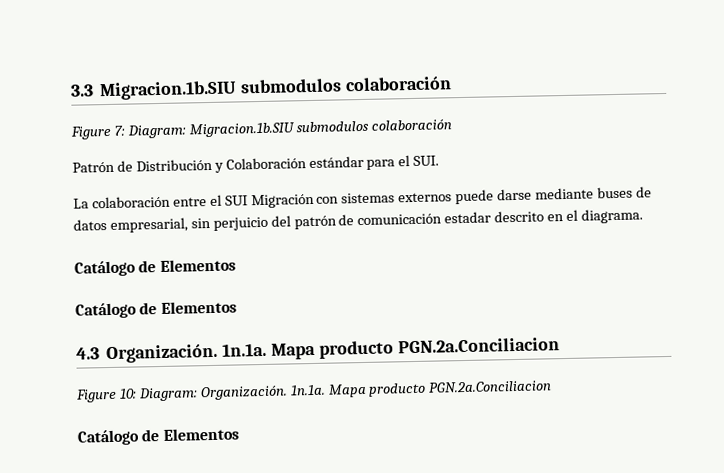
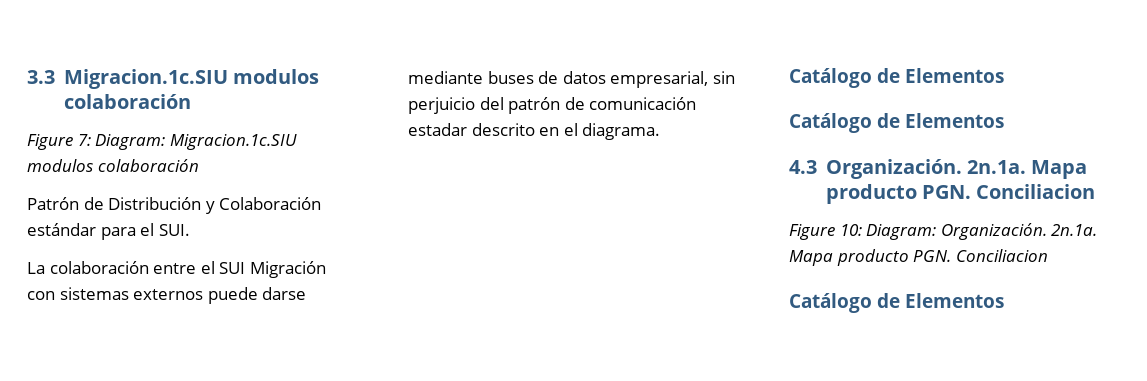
[99,78,343,101] Migracion.1b.SIU submodulos -> [63,69,319,89] Migracion.1c.SIU modulos
[188,120,369,138] Migracion.1b.SIU submodulos -> [169,134,297,150] [27,159,93,172] Migracion.1c.SIU modulos
[222,337,560,360] 1n.1a. Mapa producto PGN.2a.Conciliacion -> [966,160,1088,179] [825,184,1096,204] 2n.1a. Mapa producto PGN. Conciliacion
[289,380,553,398] 1n.1a. Mapa producto PGN.2a.Conciliacion -> [1051,224,1098,236] [789,249,1048,266] 2n.1a. Mapa producto PGN. Conciliacion

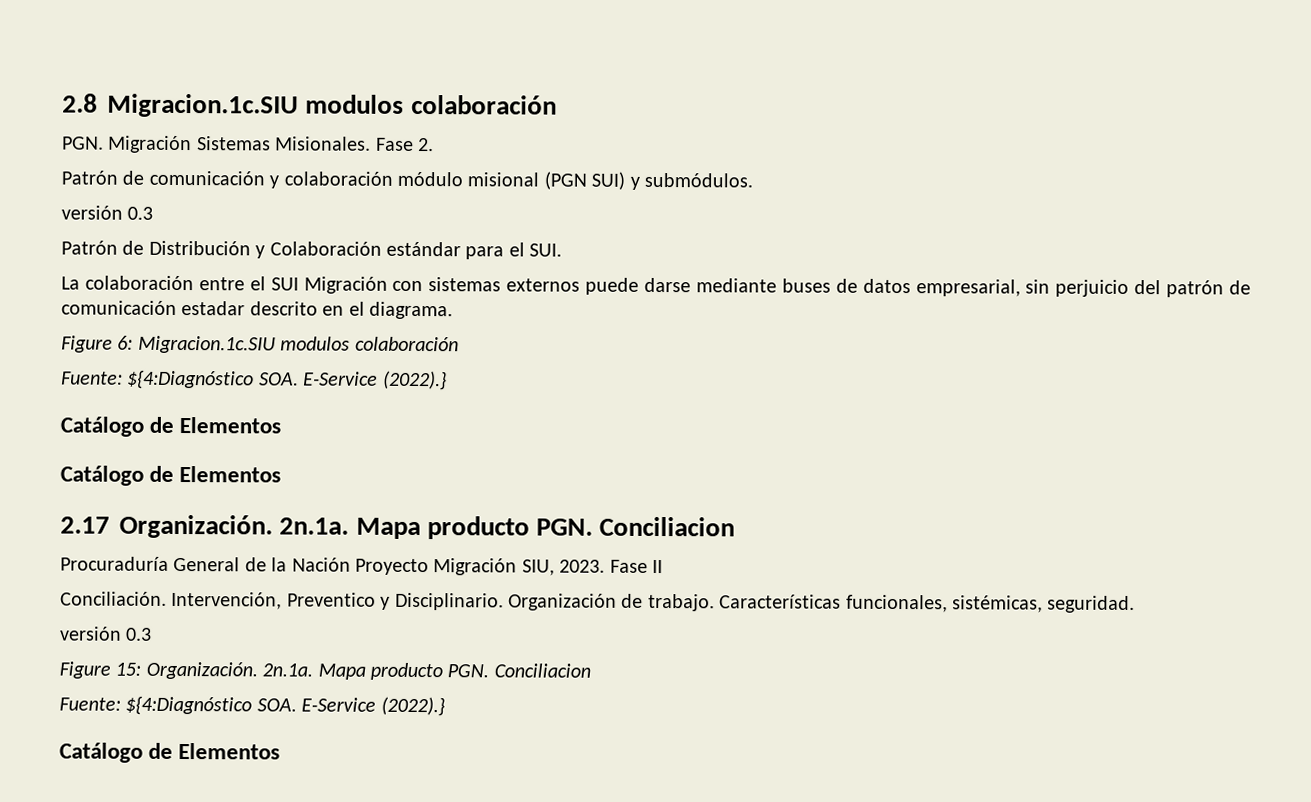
[27,69,319,89] [63,94,191,109] [27,134,297,150] [27,159,199,172] 3.3 Migracion.1c.SIU modulos colaboración // Figure 7: Diagram: Migracion.1c.SIU modulos colaboración -> [62,93,557,118] [62,135,434,154] [61,170,753,190] [61,205,154,220] 2.8 Migracion.1c.SIU modulos colaboración // PGN. Migración Sistemas Misionales. Fase 2. // Patrón de comunicación y colaboración módulo misional (PGN SUI) y submódulos. // versión 0.3
(661, 131) none -> [61,335,459,354] [61,369,447,391] // Figure 6: Migracion.1c.SIU modulos colaboración // Fuente: ${4:Diagnóstico SOA. E-Service (2022).}
[789,159,1088,179] [825,184,1096,204] [789,223,1098,240] [789,249,1048,266] 4.3 Organización. 2n.1a. Mapa producto PGN. Conciliacion // Figure 10: Diagram: Organización. 2n.1a. Mapa producto PGN. Conciliacion -> [60,514,736,540] [60,556,663,576] [60,591,1136,614] [59,626,153,641] [59,661,591,681] [59,695,445,717] 2.17 Organización. 2n.1a. Mapa producto PGN. Conciliacion // Procuraduría General de la Nación Proyecto Migración SIU, 2023. Fase II // Conciliación. Intervención, Preventico y Disciplinario. Organización de trabajo. Características funcionales, sistémicas, seguridad. // versión 0.3 // Figure 15: Organización. 2n.1a. Mapa producto PGN. Conciliacion // Fuente: ${4:Diagnóstico SOA. E-Service (2022).}

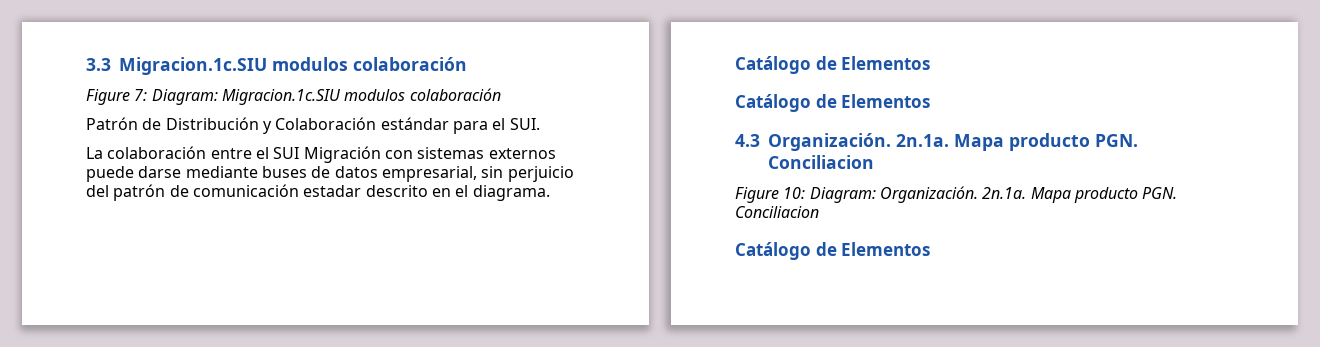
[62,93,557,118] [62,135,434,154] [61,170,753,190] [61,205,154,220] 2.8 Migracion.1c.SIU modulos colaboración // PGN. Migración Sistemas Misionales. Fase 2. // Patrón de comunicación y colaboración módulo misional (PGN SUI) y submódulos. // versión 0.3 -> [86,57,467,75] [86,88,501,105] 3.3 Migracion.1c.SIU modulos colaboración // Figure 7: Diagram: Migracion.1c.SIU modulos colaboración
[61,335,459,354] [61,369,447,391] // Figure 6: Migracion.1c.SIU modulos colaboración // Fuente: ${4:Diagnóstico SOA. E-Service (2022).} -> (550, 193) none
[60,514,736,540] [60,556,663,576] [60,591,1136,614] [59,626,153,641] [59,661,591,681] [59,695,445,717] 2.17 Organización. 2n.1a. Mapa producto PGN. Conciliacion // Procuraduría General de la Nación Proyecto Migración SIU, 2023. Fase II // Conciliación. Intervención, Preventico y Disciplinario. Organización de trabajo. Características funcionales, sistémicas, seguridad. // versión 0.3 // Figure 15: Organización. 2n.1a. Mapa producto PGN. Conciliacion // Fuente: ${4:Diagnóstico SOA. E-Service (2022).} -> [735,133,1138,151] [768,155,874,169] [735,186,1178,203] [735,206,819,218] 4.3 Organización. 2n.1a. Mapa producto PGN. Conciliacion // Figure 10: Diagram: Organización. 2n.1a. Mapa producto PGN. Conciliacion

